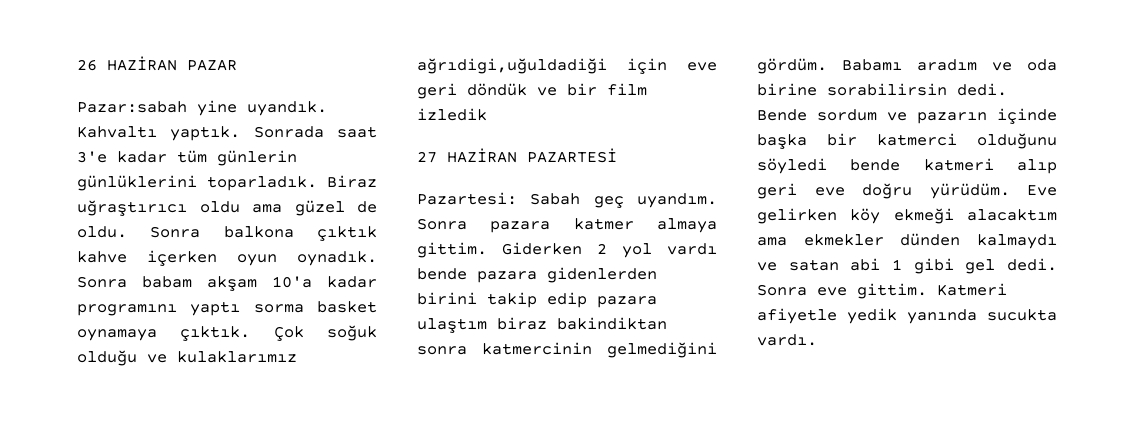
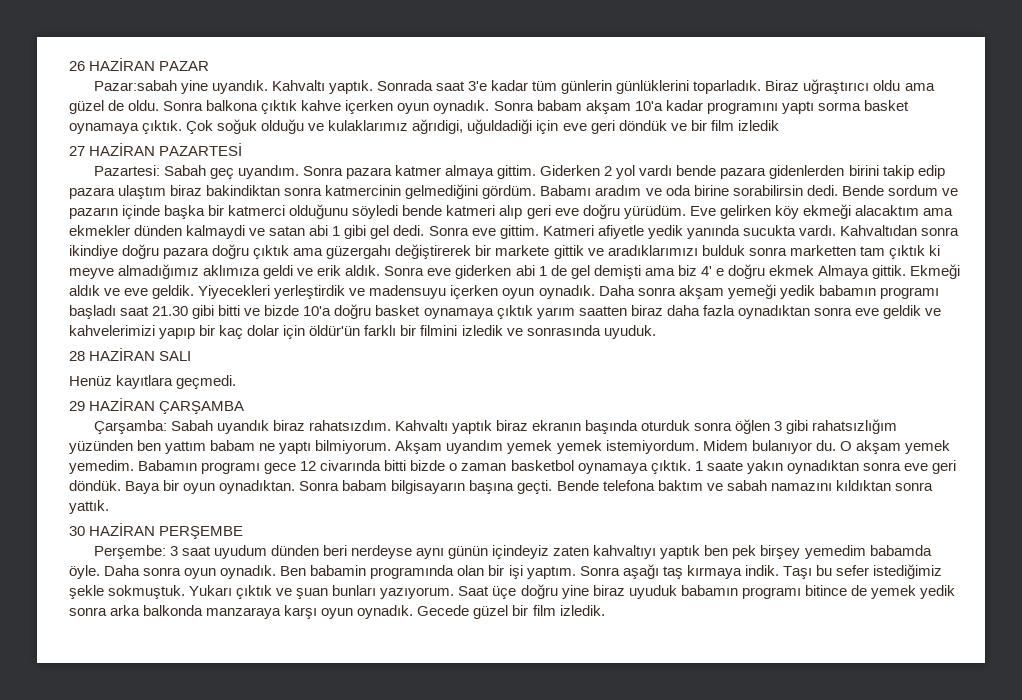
[417,58,607,74] ağrıdigi,uğuldadiği -> [412,119,533,134] ağrıdigi, uğuldadiği
[977,234,1057,249] kalmaydı -> [186,225,246,239] kalmaydi
(817, 340) none -> [839,225,959,236] [69,244,940,259] [69,264,961,279] [69,284,939,299] [69,304,942,319] [69,325,656,339] [69,348,192,361] [69,375,237,389] [69,398,245,414] [93,419,898,434] [69,440,950,454] [69,460,956,474] [69,480,933,494] [69,500,109,514] [69,523,244,539] [93,545,932,559] [69,564,942,579] [69,584,955,599] [69,605,605,619] Kahvaltıdan sonra ikindiye doğru pazara doğru çıktık ama güzergahı değiştirerek bir markete gittik ve aradıklarımızı bulduk sonra marketten tam çıktık ki meyve almadığımız aklımıza geldi ve erik aldık. Sonra eve giderken abi 1 de gel demişti ama biz 4' e doğru ekmek Almaya gittik. Ekmeği aldık ve eve geldik. Yiyecekleri yerleştirdik ve madensuyu içerken oyun oynadık. Daha sonra akşam yemeği yedik babamın programı başladı saat 21.30 gibi bitti ve bizde 10'a doğru basket oynamaya çıktık yarım saatten biraz daha fazla oynadıktan sonra eve geldik ve kahvelerimizi yapıp bir kaç dolar için öldür'ün farklı bir filmini izledik ve sonrasında uyuduk. // 28 HAZİRAN SALI // Henüz kayıtlara geçmedi. // 29 HAZİRAN ÇARŞAMBA // Çarşamba: Sabah uyandık biraz rahatsızdım. Kahvaltı yaptık biraz ekranın başında oturduk sonra öğlen 3 gibi rahatsızlığım yüzünden ben yattım babam ne yaptı bilmiyorum. Akşam uyandım yemek yemek istemiyordum. Midem bulanıyor du. O akşam yemek yemedim. Babamın programı gece 12 civarında bitti bizde o zaman basketbol oynamaya çıktık. 1 saate yakın oynadıktan sonra eve geri döndük. Baya bir oyun oynadıktan. Sonra babam bilgisayarın başına geçti. Bende telefona baktım ve sabah namazını kıldıktan sonra yattık. // 30 HAZİRAN PERŞEMBE // Perşembe: 3 saat uyudum dünden beri nerdeyse aynı günün içindeyiz zaten kahvaltıyı yaptık ben pek birşey yemedim babamda öyle. Daha sonra oyun oynadık. Ben babamin programında olan bir işi yaptım. Sonra aşağı taş kırmaya indik. Taşı bu sefer istediğimiz şekle sokmuştuk. Yukarı çıktık ve şuan bunları yazıyorum. Saat üçe doğru yine biraz uyuduk babamın programı bitince de yemek yedik sonra arka balkonda manzaraya karşı oyun oynadık. Gecede güzel bir film izledik.

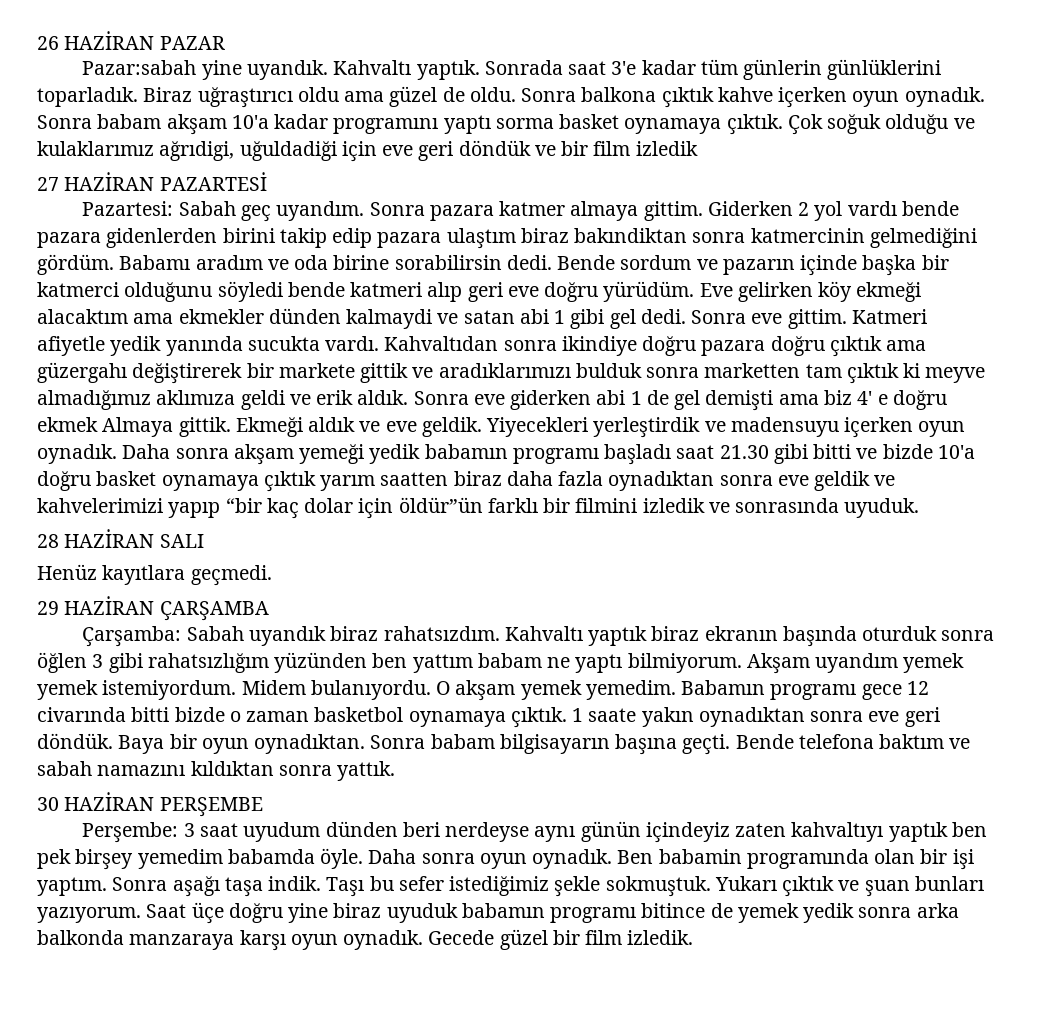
[206,185,281,196] bakindiktan -> [574,228,688,243] bakındiktan
[199,325,216,336] bir -> [225,498,262,513] “bir
[309,325,361,336] öldür'ün -> [398,497,483,513] öldür”ün
[751,440,836,454] bulanıyor du. -> [310,680,431,700] bulanıyordu.
[662,565,742,579] taş kırmaya -> [224,877,263,897] taşa

